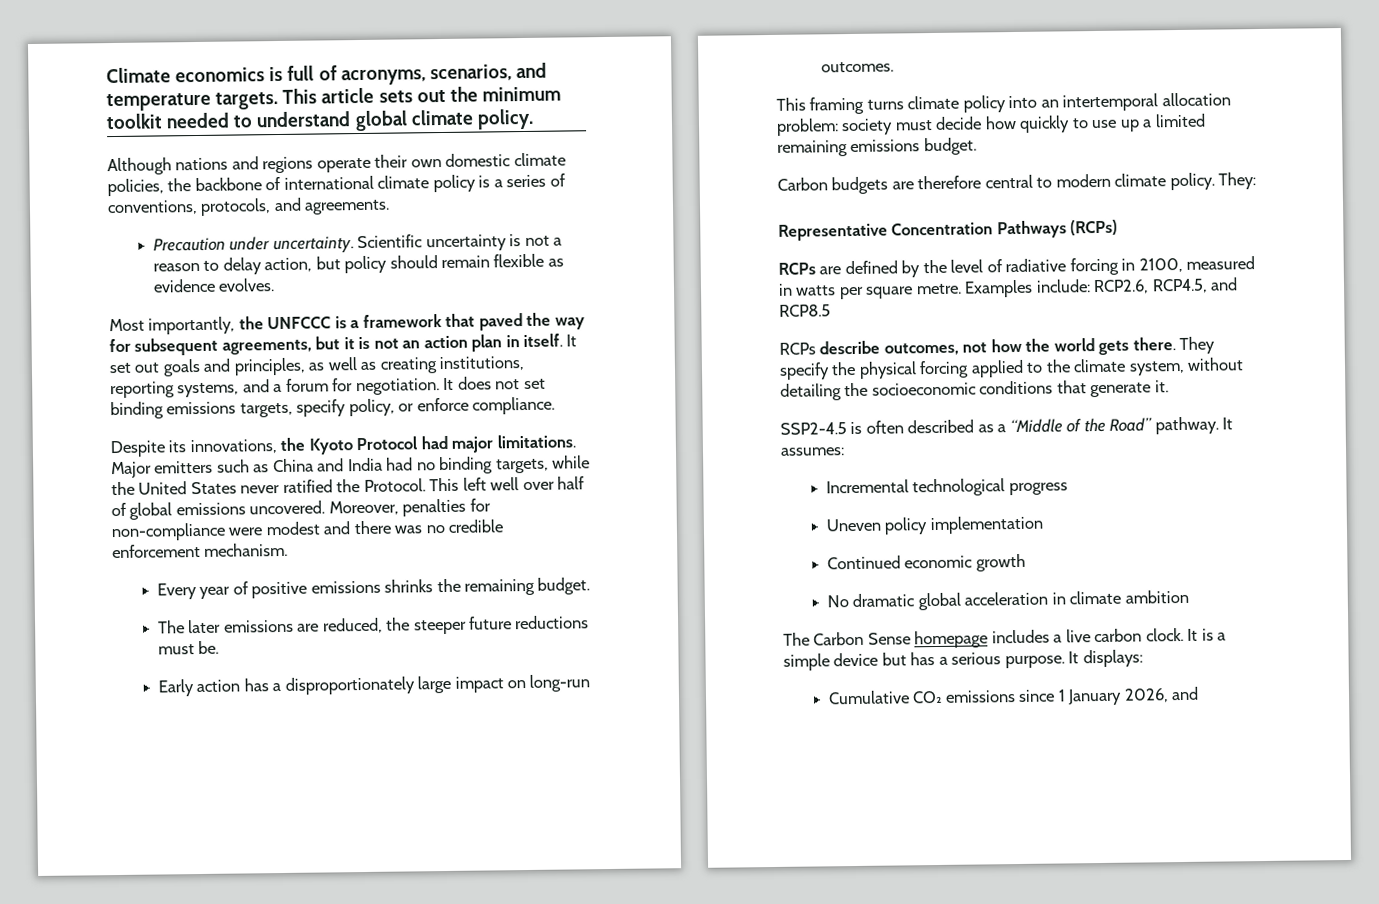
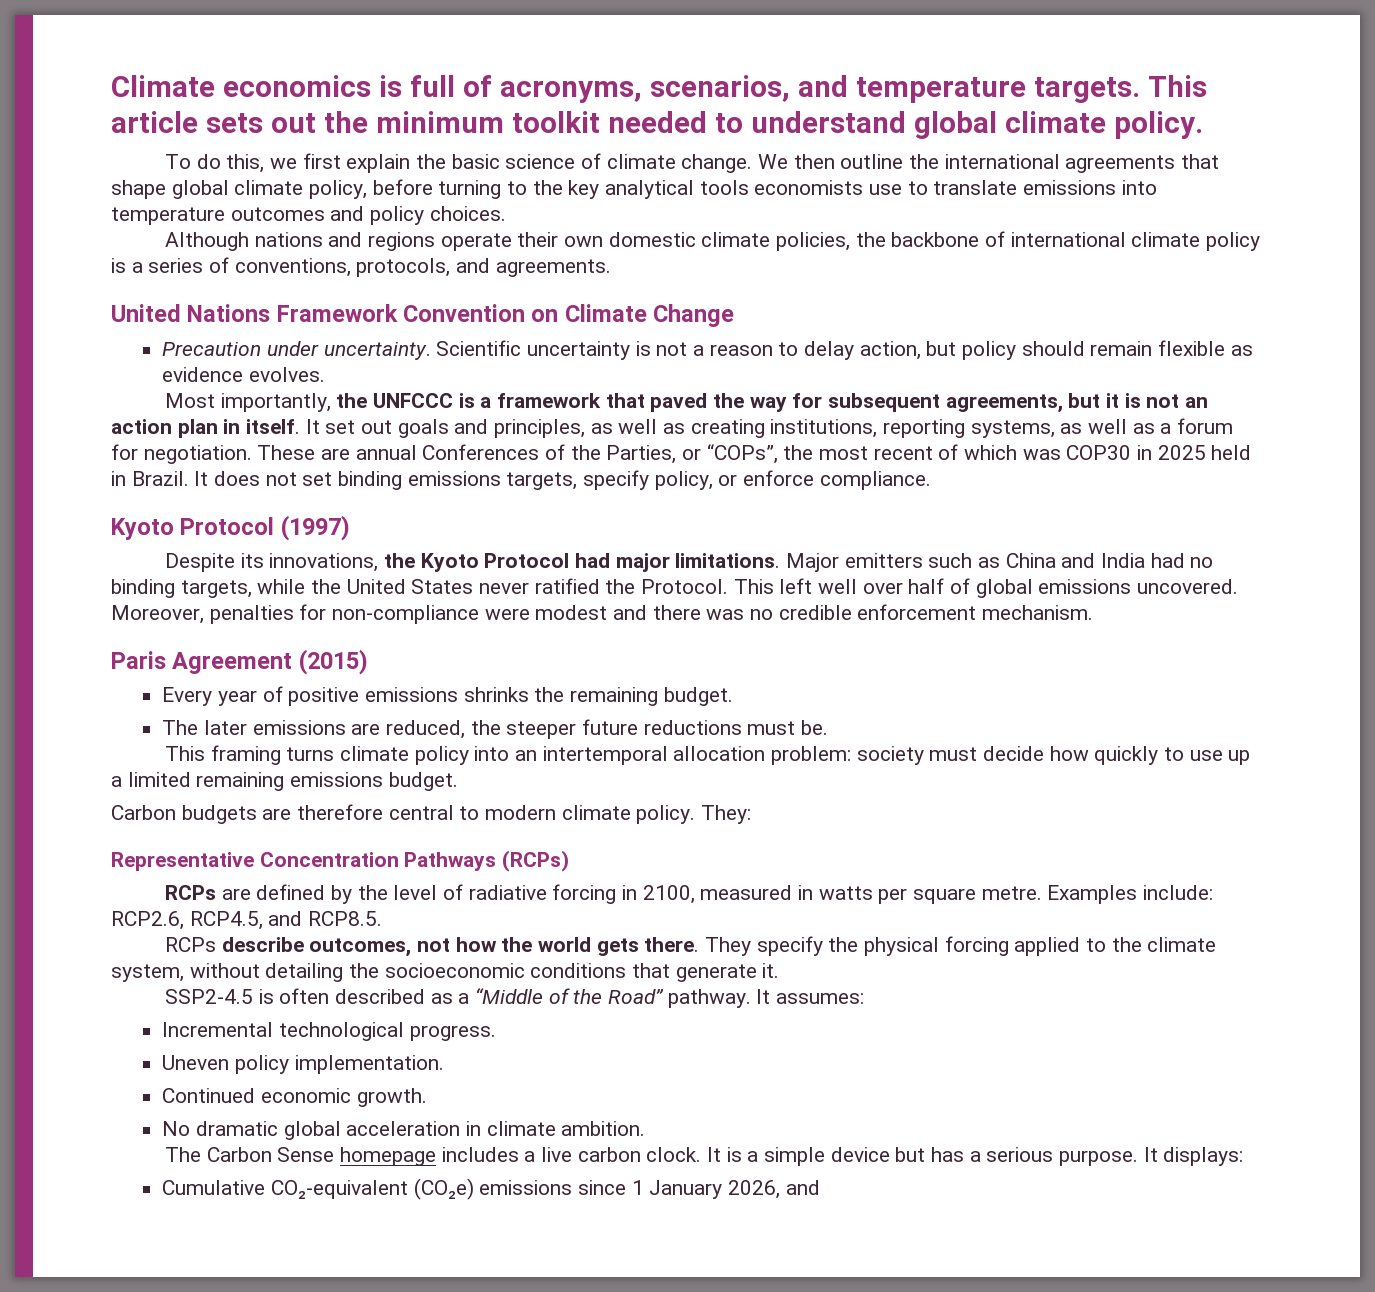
(534, 119) none -> [165,153,1220,173] [111,179,1157,199] [111,206,506,225] // To do this, we first explain the basic science of climate change. We then outline the international agreements that shape global climate policy, before turning to the key analytical tools economists use to translate emissions into temperature outcomes and policy choices.
(391, 207) none -> [111,304,735,327] // United Nations Framework Convention on Climate Change
[242,379,270,393] and -> [1060,419,1155,434] as well as
(440, 387) none -> [257,444,1252,464] [111,471,189,486] These are annual Conferences of the Parties, or “COPs”, the most recent of which was COP30 in 2025 held in Brazil.
(556, 405) none -> [111,515,350,541] // Kyoto Protocol (1997)
(289, 549) none -> [111,649,368,675] // Paris Agreement (2015)
[157,674,591,697] [820,61,894,73] // Early action has a disproportionately large impact on long-run outcomes. -> (828, 727) none
[779,304,831,317] RCP8.5 -> [308,911,383,926] RCP8.5.
[1008,482,1068,496] progress -> [409,1025,496,1041] progress.
[929,515,1044,535] implementation -> [294,1055,444,1074] implementation.
[975,553,1026,572] growth -> [356,1088,427,1107] growth.
[1124,589,1189,604] ambition -> [561,1121,646,1136] ambition.
[912,690,943,704] CO₂ -> [270,1178,474,1200] CO₂-equivalent (CO₂e)

